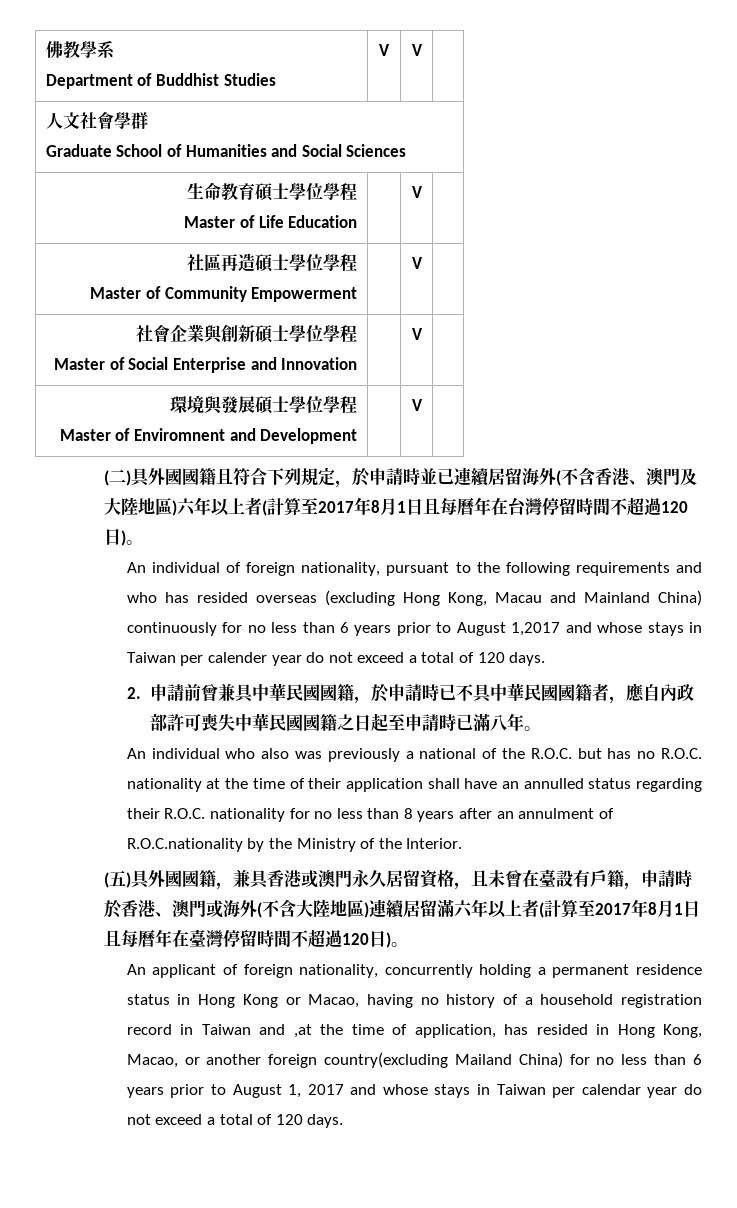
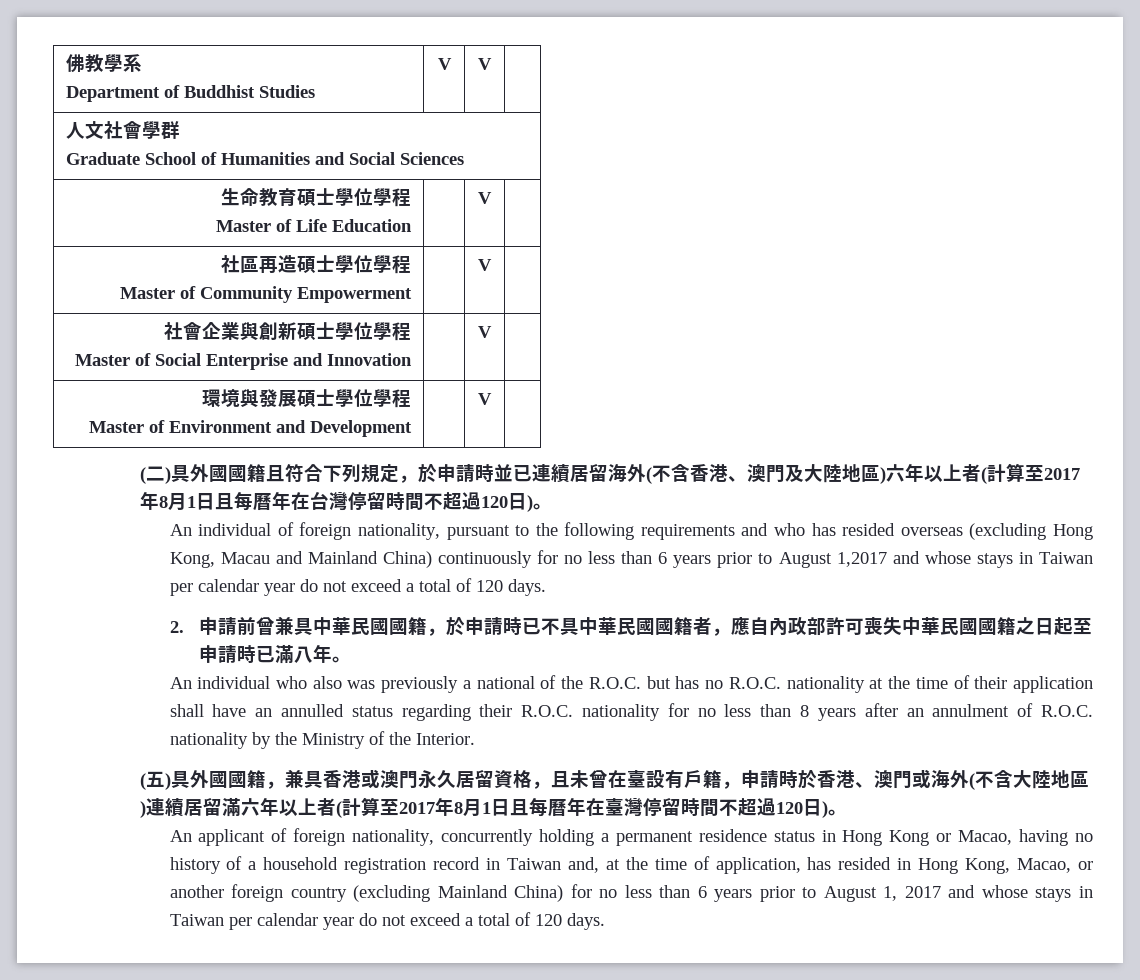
[133,428,225,441] Enviromnent -> [168,420,272,433] Environment
[207,652,267,663] calender -> [197,579,259,592] calendar
[126,838,243,852] R.O.C.nationality -> [1041,705,1094,717] [169,732,248,749] R.O.C. nationality
[259,1024,312,1038] and ,at -> [567,857,620,873] and, at
[324,1052,512,1068] country(excluding Mailand -> [290,885,508,902] country (excluding Mainland

